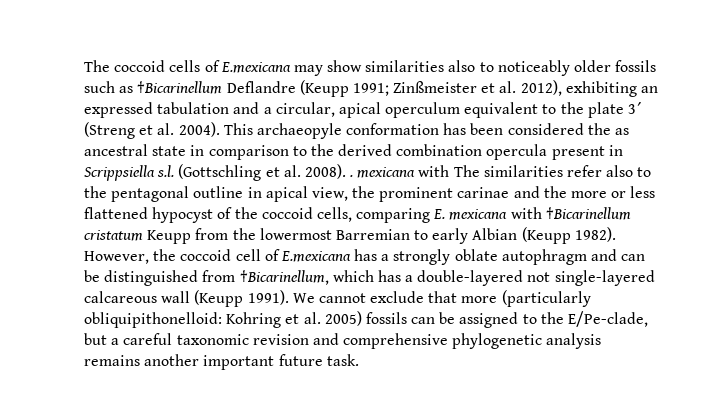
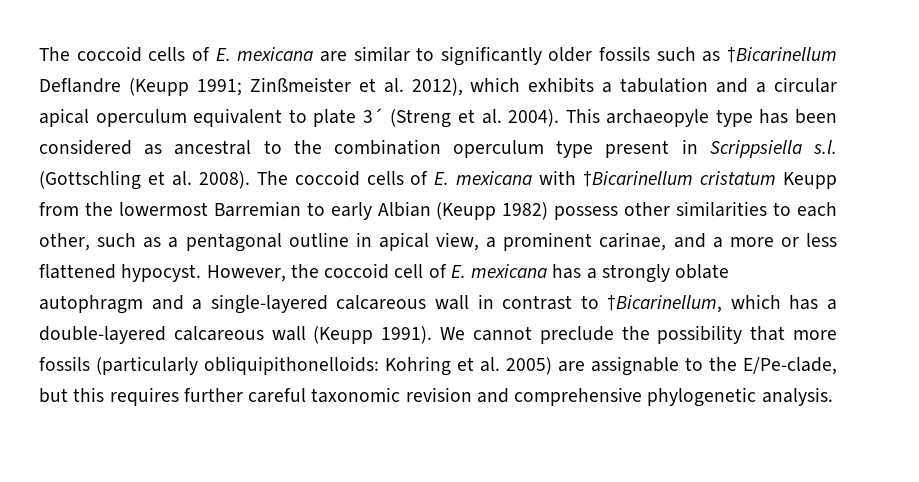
[84,60,570,76] The coccoid cells of E.mexicana may show similarities also to noticeably -> [39,46,542,66] The coccoid cells of E. mexicana are similar to significantly
[565,81,659,97] [84,102,153,118] exhibiting an expressed -> [470,77,613,93] which exhibits a
[275,102,335,117] circular, -> [773,77,837,93] circular
[560,102,584,114] the -> (307, 116) none
[346,123,440,135] conformation -> [715,109,753,127] type
[587,123,611,135] the -> (132, 147) none
[152,144,548,160] state in comparison to the derived combination opercula -> [263,139,594,158] to the combination operculum type
[350,165,652,178] [84,186,656,202] [84,207,431,223] . mexicana with The similarities refer also to the pentagonal outline in apical view, the prominent carinae and the more or less flattened hypocyst of the coccoid cells, comparing -> [256,170,429,186] The coccoid cells of
[574,227,616,242] 1982). -> [502,201,837,220] [39,232,837,252] [39,264,202,282] 1982) possess other similarities to each other, such as a pentagonal outline in apical view, a prominent carinae, and a more or less flattened hypocyst.
[280,251,351,262] E.mexicana -> [450,264,548,278] E. mexicana
[621,254,646,261] [84,270,236,286] can be distinguished from -> [192,294,599,314] a single-layered calcareous wall in contrast to
[527,270,655,286] not single-layered -> (166, 335) none
[370,290,591,307] [84,311,519,328] exclude that more (particularly obliquipithonelloid: Kohring et al. 2005) fossils can be assigned -> [539,325,838,344] [39,356,679,376] preclude the possibility that more fossils (particularly obliquipithonelloids: Kohring et al. 2005) are assignable
[111,338,120,345] a -> [73,387,243,406] this requires further
[546,333,602,349] [84,354,359,370] analysis remains another important future task. -> [761,387,833,406] analysis.

